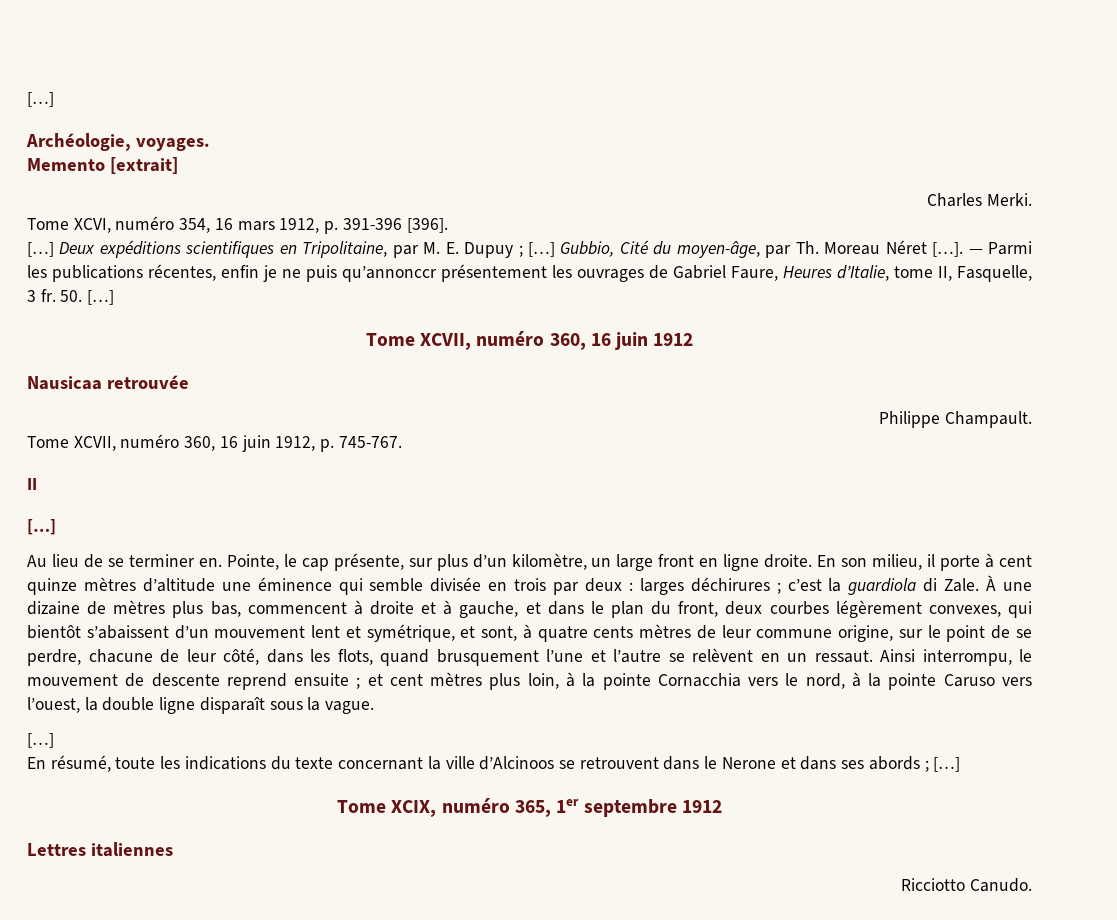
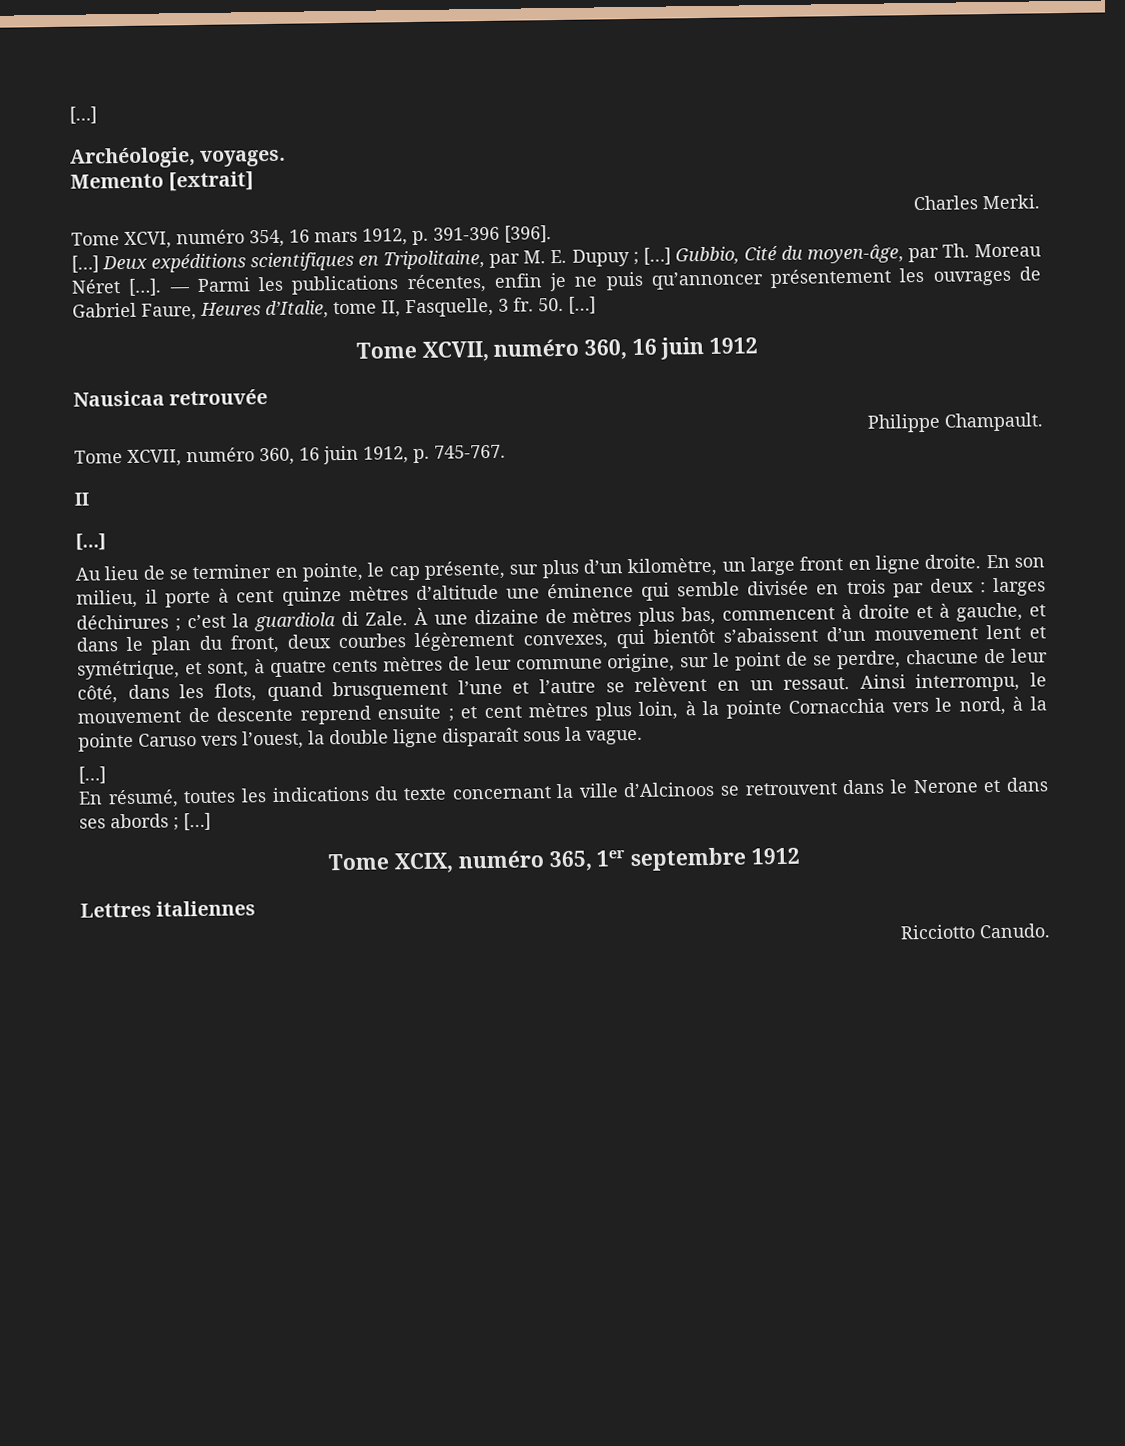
[342,266,437,282] qu’annonccr -> [650,271,764,290] qu’annoncer
[198,554,279,570] en. Pointe, -> [274,562,364,582] en pointe,
[115,757,156,769] toute -> [183,790,237,804] toutes

